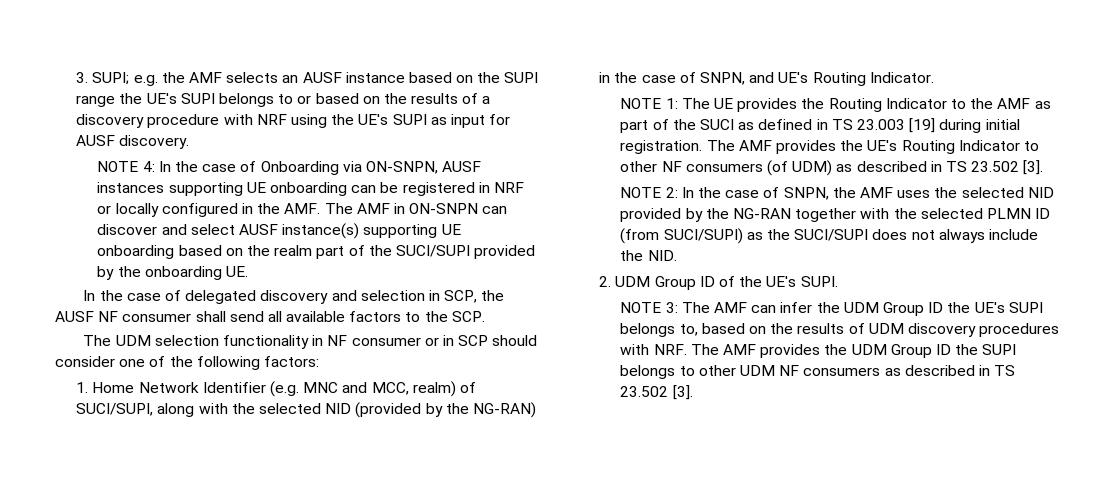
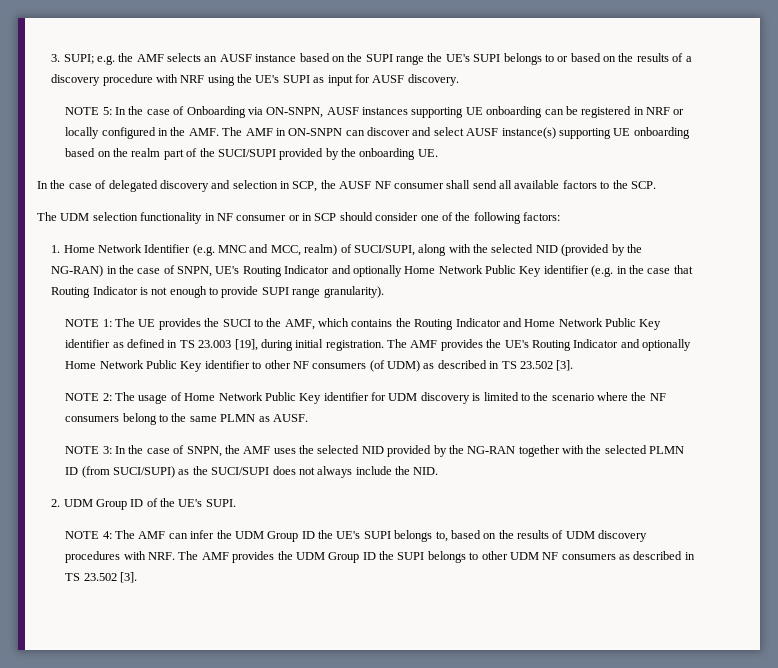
[142,161,155,172] 4: -> [102,107,112,115] 5:
[749,72,934,86] and UE's Routing Indicator. -> [215,265,693,277] [51,286,384,298] UE's Routing Indicator and optionally Home Network Public Key identifier (e.g. in the case that Routing Indicator is not enough to provide SUPI range granularity).
[828,98,1051,112] [620,119,735,133] Routing Indicator to the AMF as part of the SUCI -> [222,318,662,330] [65,339,111,348] SUCI to the AMF, which contains the Routing Indicator and Home Network Public Key identifier
[909,118,936,133] [19] -> [234,339,258,351] [19],
(1020, 145) none -> [620,339,692,351] [65,360,250,372] and optionally Home Network Public Key identifier
(678, 192) none -> [115,392,666,404] [65,413,308,425] [65,446,112,454] The usage of Home Network Public Key identifier for UDM discovery is limited to the scenario where the NF consumers belong to the same PLMN as AUSF. // NOTE 3:
[665,302,678,313] 3: -> [102,531,112,539] 4:

